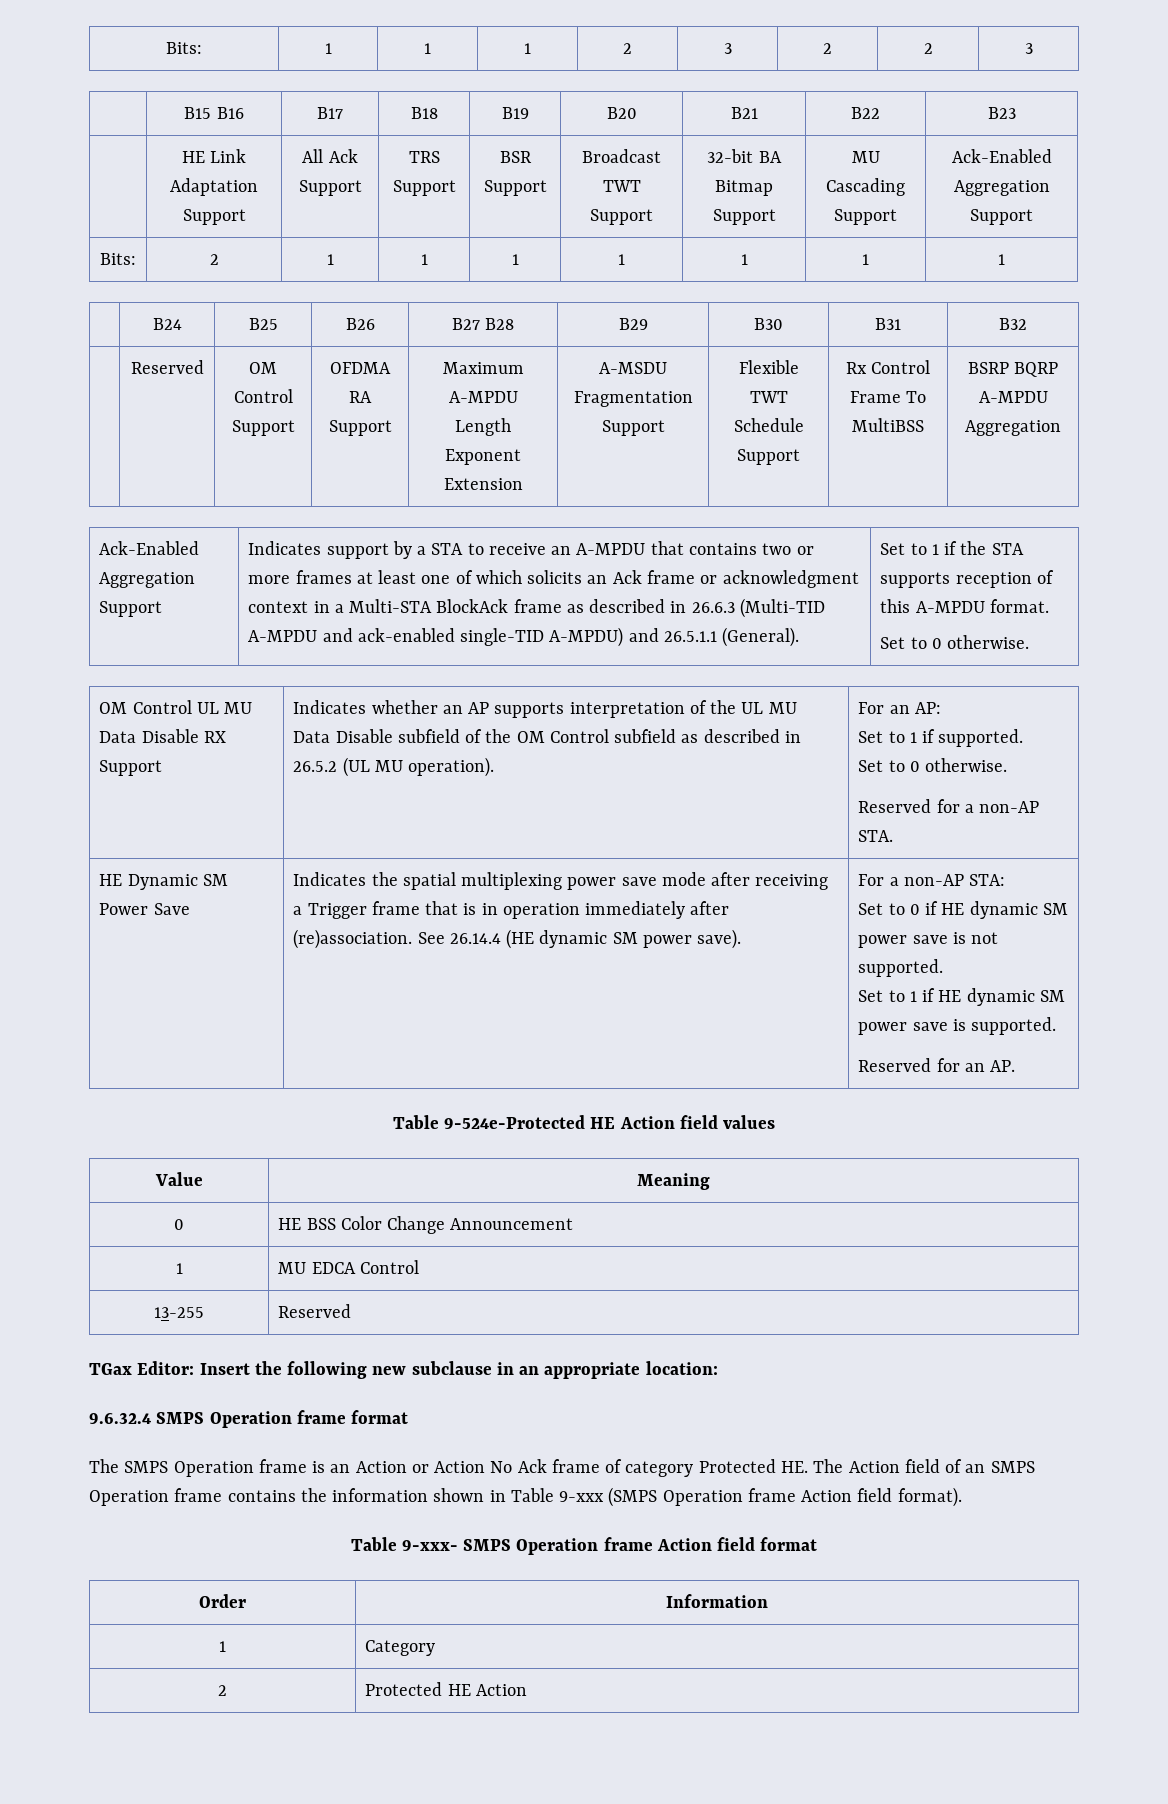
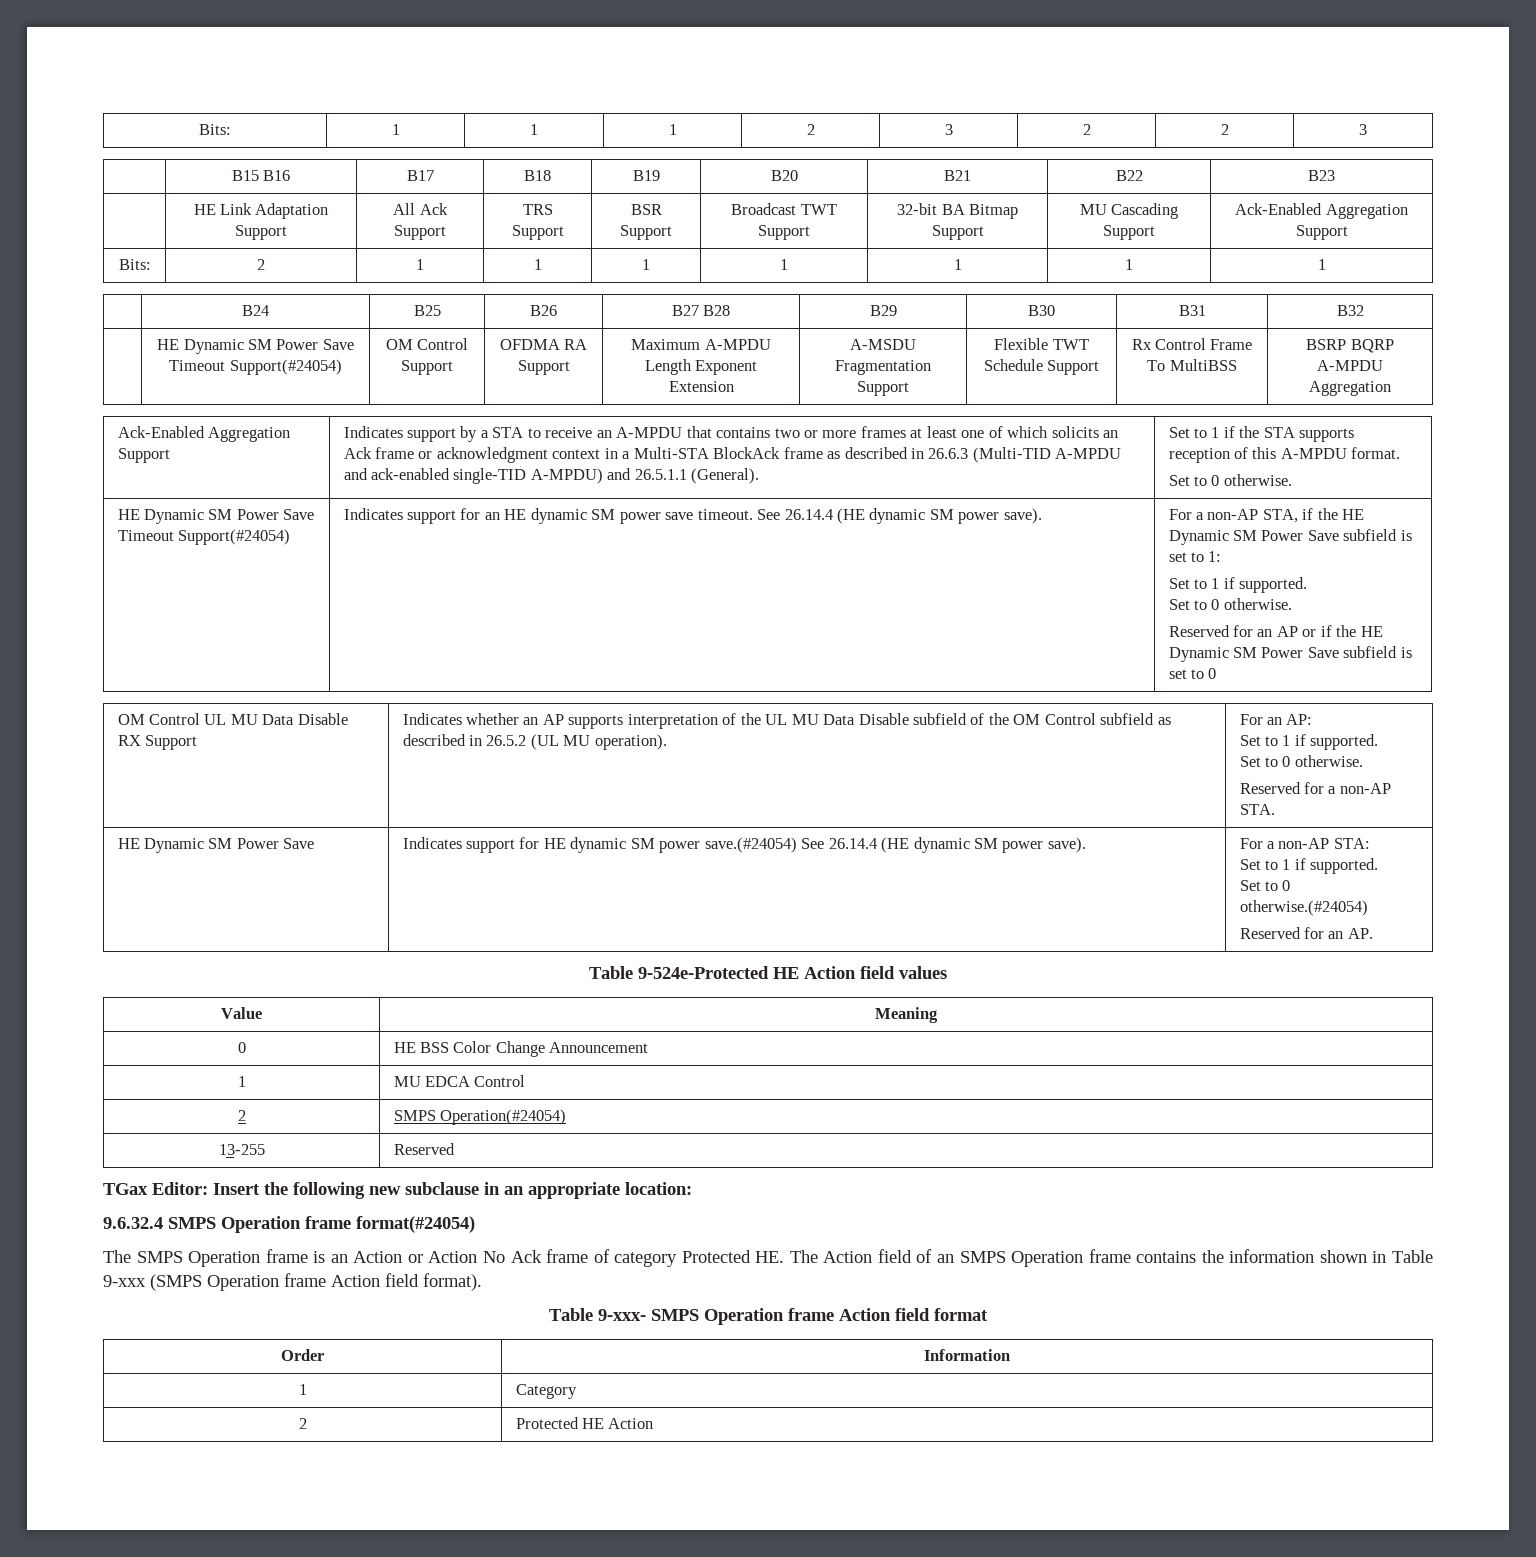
[130,360,204,374] Reserved -> [157,339,354,354] [169,359,342,375] HE Dynamic SM Power Save Timeout Support(#24054)
(1030, 642) none -> [117,509,315,524] [117,529,291,545] [343,508,1042,524] [1168,508,1365,523] [1168,529,1412,545] [1168,551,1222,562] [1168,577,1308,593] [1168,598,1292,610] [1168,625,1383,637] [1168,646,1412,662] [1168,668,1217,679] // HE Dynamic SM Power Save Timeout Support(#24054) | Indicates support for an HE dynamic SM power save timeout. See 26.14.4 (HE dynamic SM power save). | For a non-AP STA, if the HE Dynamic SM Power Save subfield is set to 1: // Set to 1 if supported. // Set to 0 otherwise. // Reserved for an AP or if the HE Dynamic SM Power Save subfield is set to 0
[371,872,829,890] [293,901,730,919] [293,929,413,949] the spatial multiplexing power save mode after receiving a Trigger frame that is in operation immediately after (re)association. -> [466,837,797,853] support for HE dynamic SM power save.(#24054)
[909,901,1068,919] [858,932,999,948] [858,959,944,977] [858,988,1065,1006] [858,1017,1057,1035] 0 if HE dynamic SM power save is not supported. // Set to 1 if HE dynamic SM power save is supported. -> [1282,858,1379,874] [1239,880,1291,891] [1239,900,1368,916] 1 if supported. // Set to 0 otherwise.(#24054)
(419, 1267) none -> [237,1110,246,1121] [393,1109,567,1125] // 2 | SMPS Operation(#24054)
[351,1410,409,1424] format -> [356,1216,475,1233] format(#24054)

